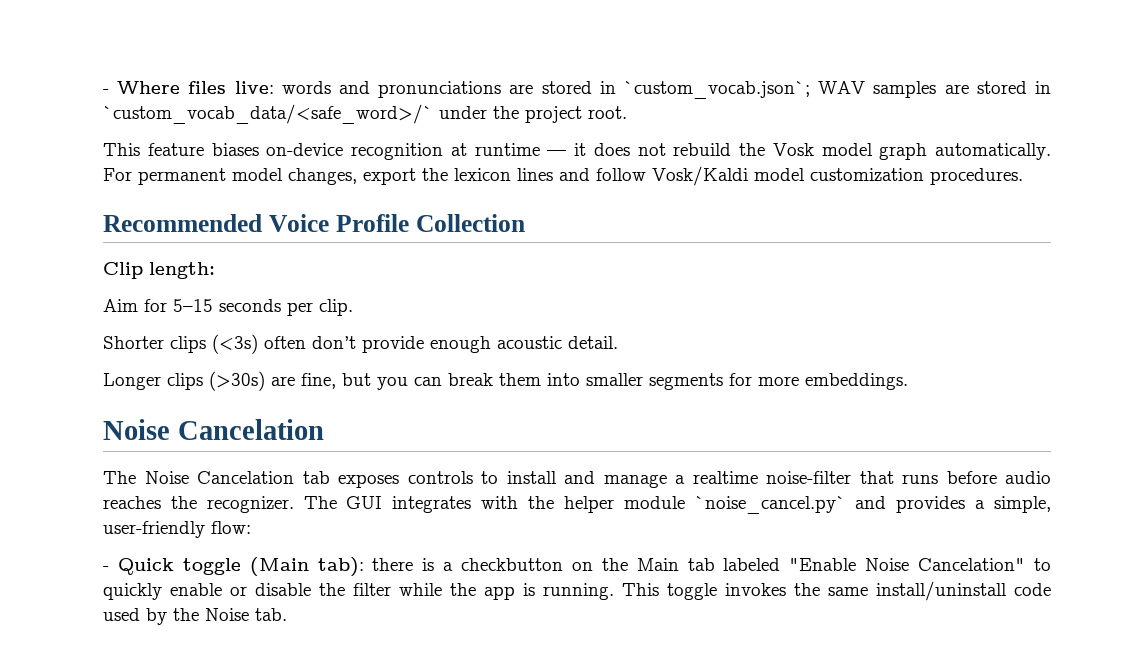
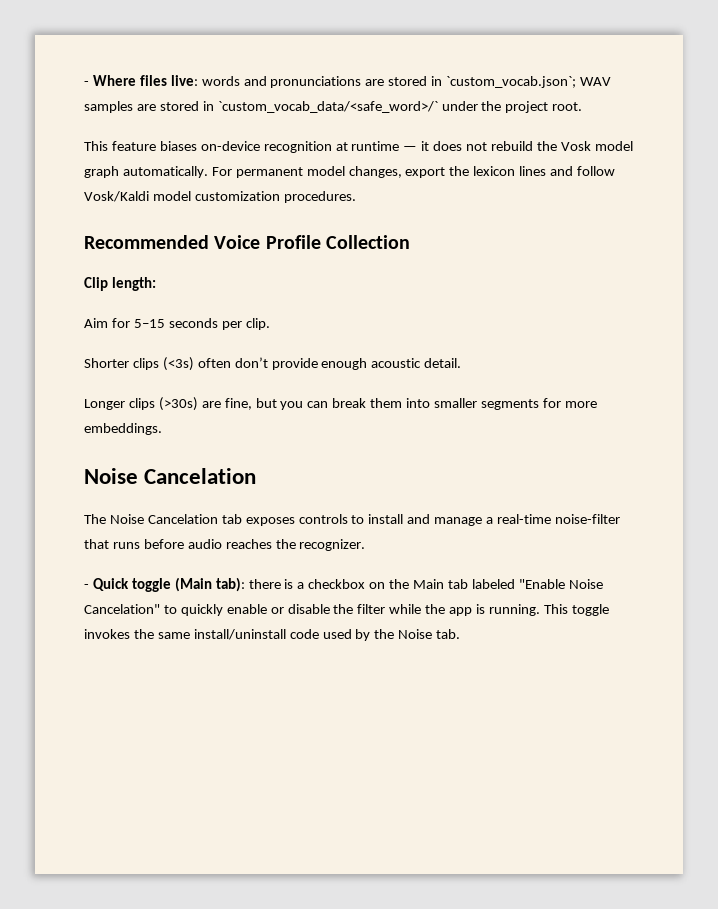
[692,471,758,484] realtime -> [497,514,552,524] real-time
[303,496,1051,514] [103,521,251,538] The GUI integrates with the helper module `noise_cancel.py` and provides a simple, user-friendly flow: -> (366, 545) none
[461,558,564,571] checkbutton -> [308,579,366,589] checkbox

